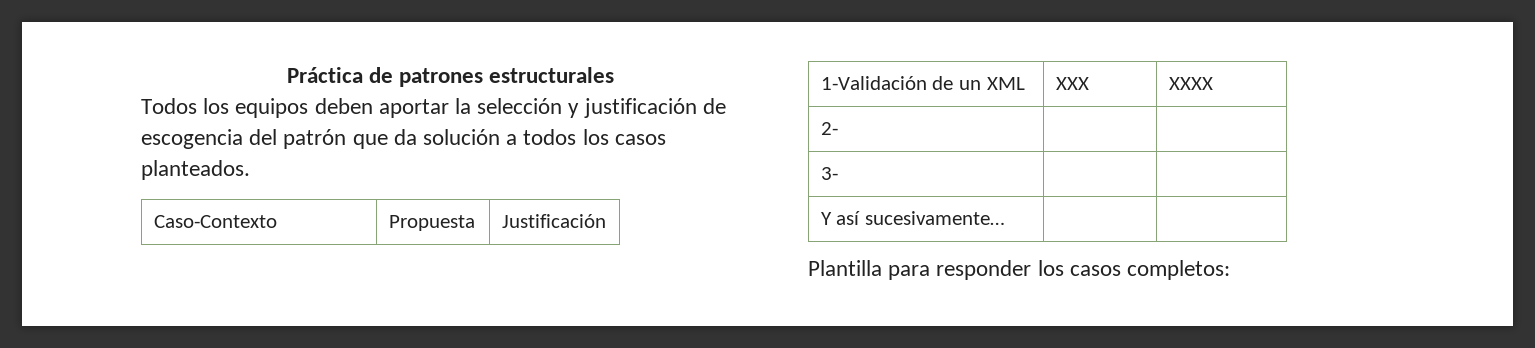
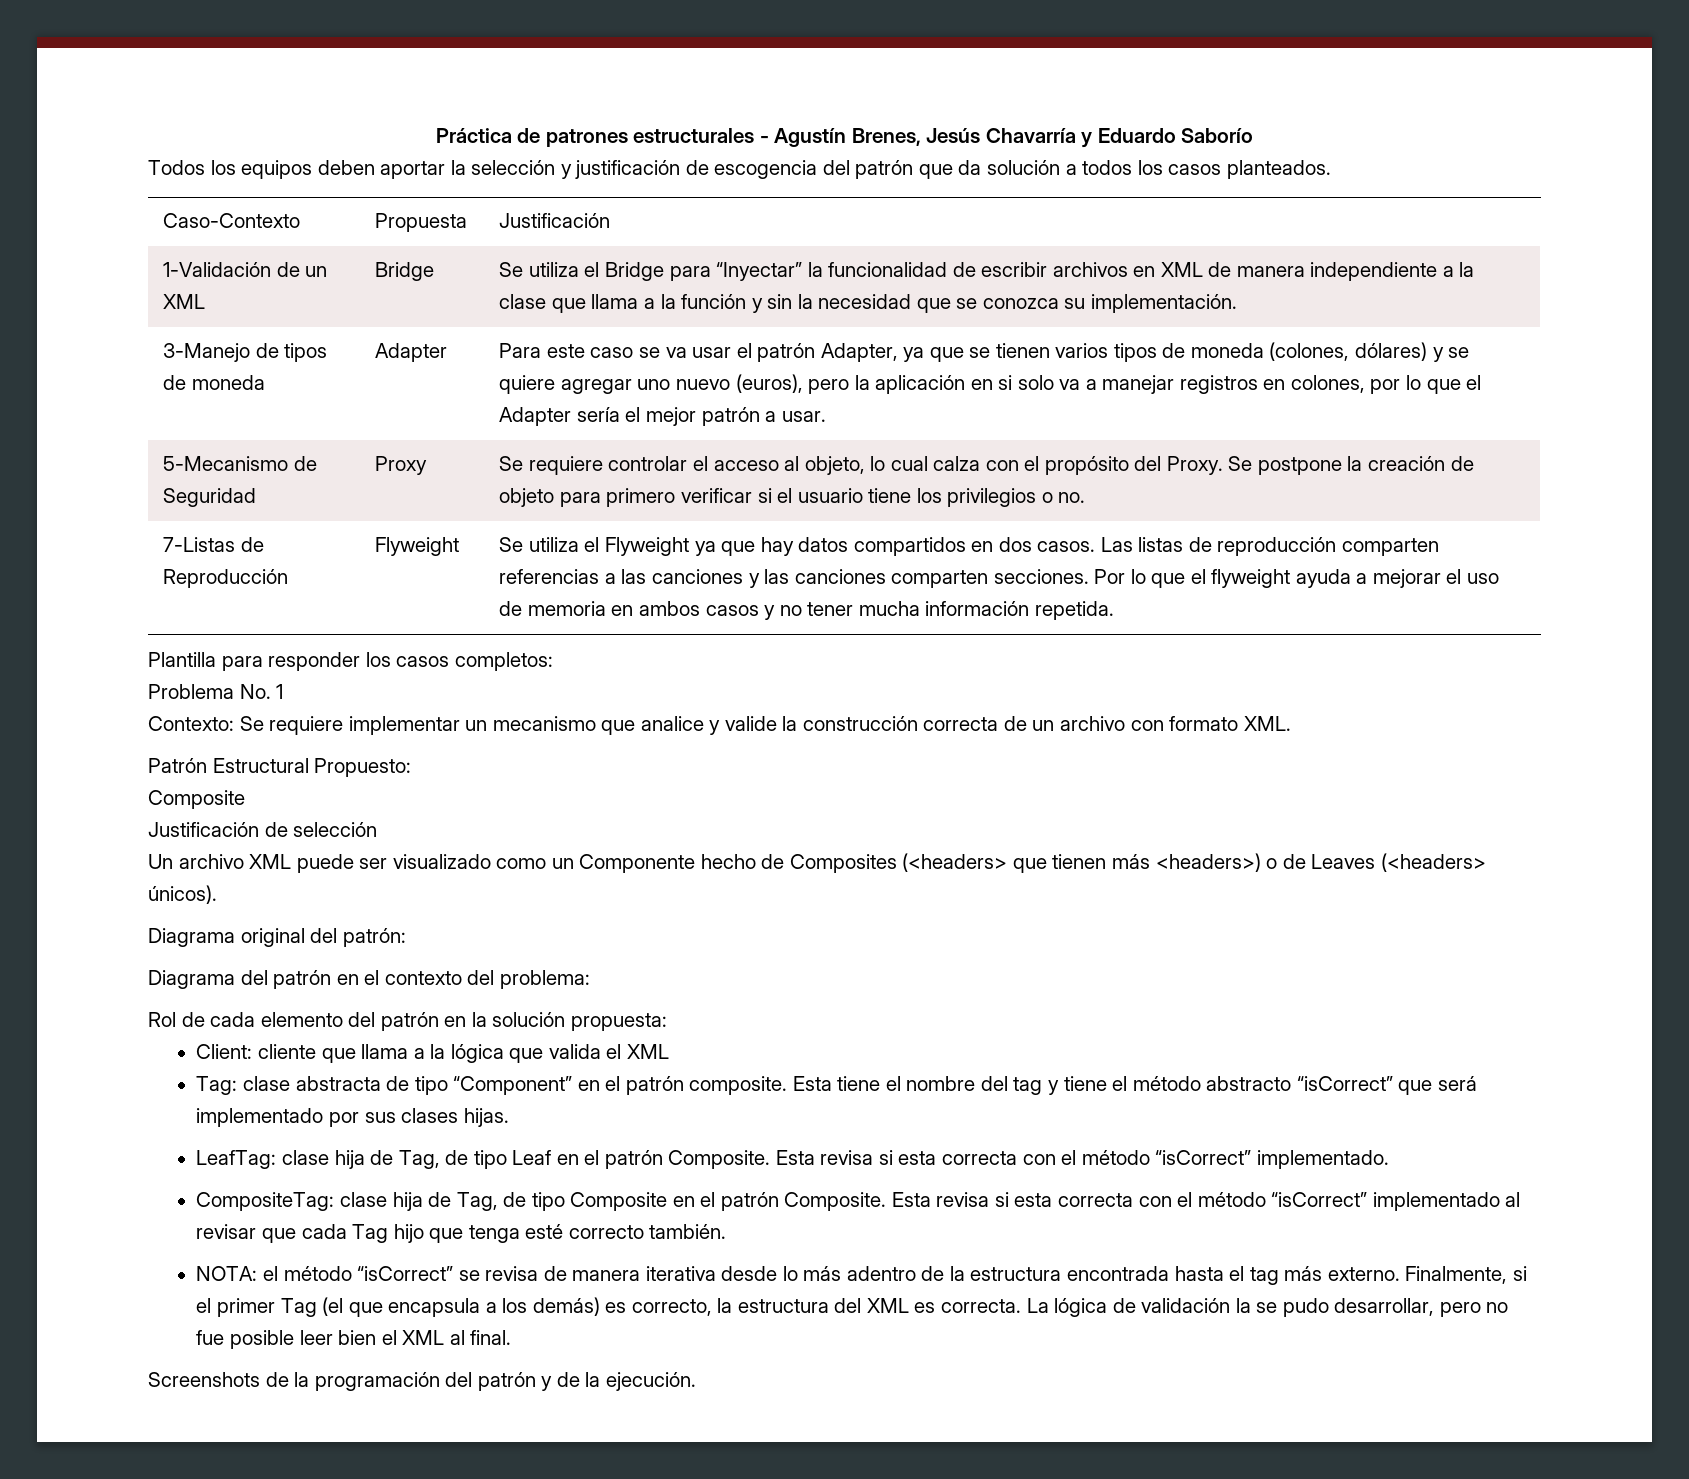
(615, 75) none -> [759,128,1254,148] - Agustín Brenes, Jesús Chavarría y Eduardo Saborío
[1055,77,1089,90] [1168,77,1213,90] [820,122,838,135] [820,167,838,180] [820,211,1005,225] XXX | XXXX // 2- | | // 3- | | // Y así sucesivamente… | | -> [375,262,435,281] [499,262,1475,281] [499,294,1237,313] [163,343,328,362] [163,375,265,390] [375,343,448,362] [499,342,1470,362] [499,374,1482,394] [499,407,826,426] [163,456,317,471] [163,488,257,507] [375,456,428,475] [499,456,1474,475] [499,488,1086,507] [163,537,264,552] [163,569,289,588] [375,537,460,556] [499,537,1439,556] [499,569,1500,588] [499,601,1114,620] Bridge | Se utiliza el Bridge para “Inyectar” la funcionalidad de escribir archivos en XML de manera independiente a la clase que llama a la función y sin la necesidad que se conozca su implementación. // 3-Manejo de tipos de moneda | Adapter | Para este caso se va usar el patrón Adapter, ya que se tienen varios tipos de moneda (colones, dólares) y se quiere agregar uno nuevo (euros), pero la aplicación en si solo va a manejar registros en colones, por lo que el Adapter sería el mejor patrón a usar. // 5-Mecanismo de Seguridad | Proxy | Se requiere controlar el acceso al objeto, lo cual calza con el propósito del Proxy. Se postpone la creación de objeto para primero verificar si el usuario tiene los privilegios o no. // 7-Listas de Reproducción | Flyweight | Se utiliza el Flyweight ya que hay datos compartidos en dos casos. Las listas de reproducción comparten referencias a las canciones y las canciones comparten secciones. Por lo que el flyweight ayuda a mejorar el uso de memoria en ambos casos y no tener mucha información repetida.
(1231, 270) none -> [148,684,284,699] [148,716,1291,735] [148,758,412,777] [148,790,245,809] [148,822,378,837] [148,853,1486,873] [148,885,217,904] [148,928,406,947] [148,970,590,989] [148,1012,667,1031] [196,1044,669,1063] [196,1076,1477,1095] [196,1108,509,1127] [196,1150,1389,1169] [196,1192,1521,1211] [196,1224,727,1243] [196,1266,1527,1285] [196,1297,1509,1317] [196,1330,512,1349] [148,1372,696,1391] // Problema No. 1 // Contexto: Se requiere implementar un mecanismo que analice y valide la construcción correcta de un archivo con formato XML. // Patrón Estructural Propuesto: // Composite // Justificación de selección // Un archivo XML puede ser visualizado como un Componente hecho de Composites (<headers> que tienen más <headers>) o de Leaves (<headers> únicos). // Diagrama original del patrón: // Diagrama del patrón en el contexto del problema: // Rol de cada elemento del patrón en la solución propuesta: // Client: cliente que llama a la lógica que valida el XML // Tag: clase abstracta de tipo “Component” en el patrón composite. Esta tiene el nombre del tag y tiene el método abstracto “isCorrect” que será implementado por sus clases hijas. // LeafTag: clase hija de Tag, de tipo Leaf en el patrón Composite. Esta revisa si esta correcta con el método “isCorrect” implementado. // CompositeTag: clase hija de Tag, de tipo Composite en el patrón Composite. Esta revisa si esta correcta con el método “isCorrect” implementado al revisar que cada Tag hijo que tenga esté correcto también. // NOTA: el método “isCorrect” se revisa de manera iterativa desde lo más adentro de la estructura encontrada hasta el tag más externo. Finalmente, si el primer Tag (el que encapsula a los demás) es correcto, la estructura del XML es correcta. La lógica de validación la se pudo desarrollar, pero no fue posible leer bien el XML al final. // Screenshots de la programación del patrón y de la ejecución.

